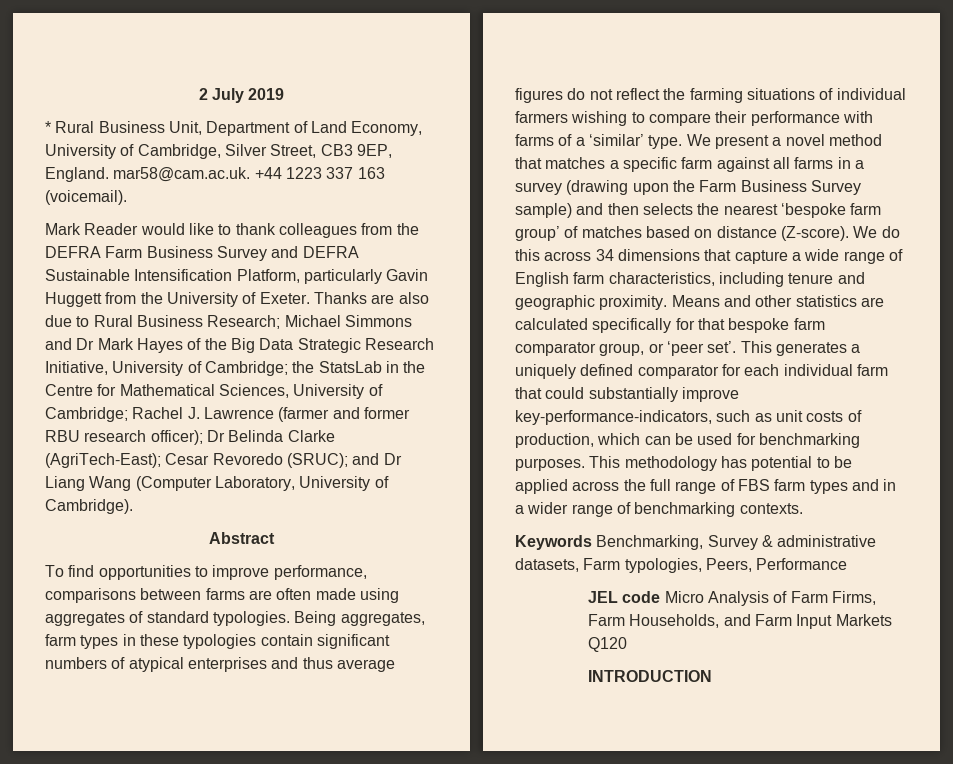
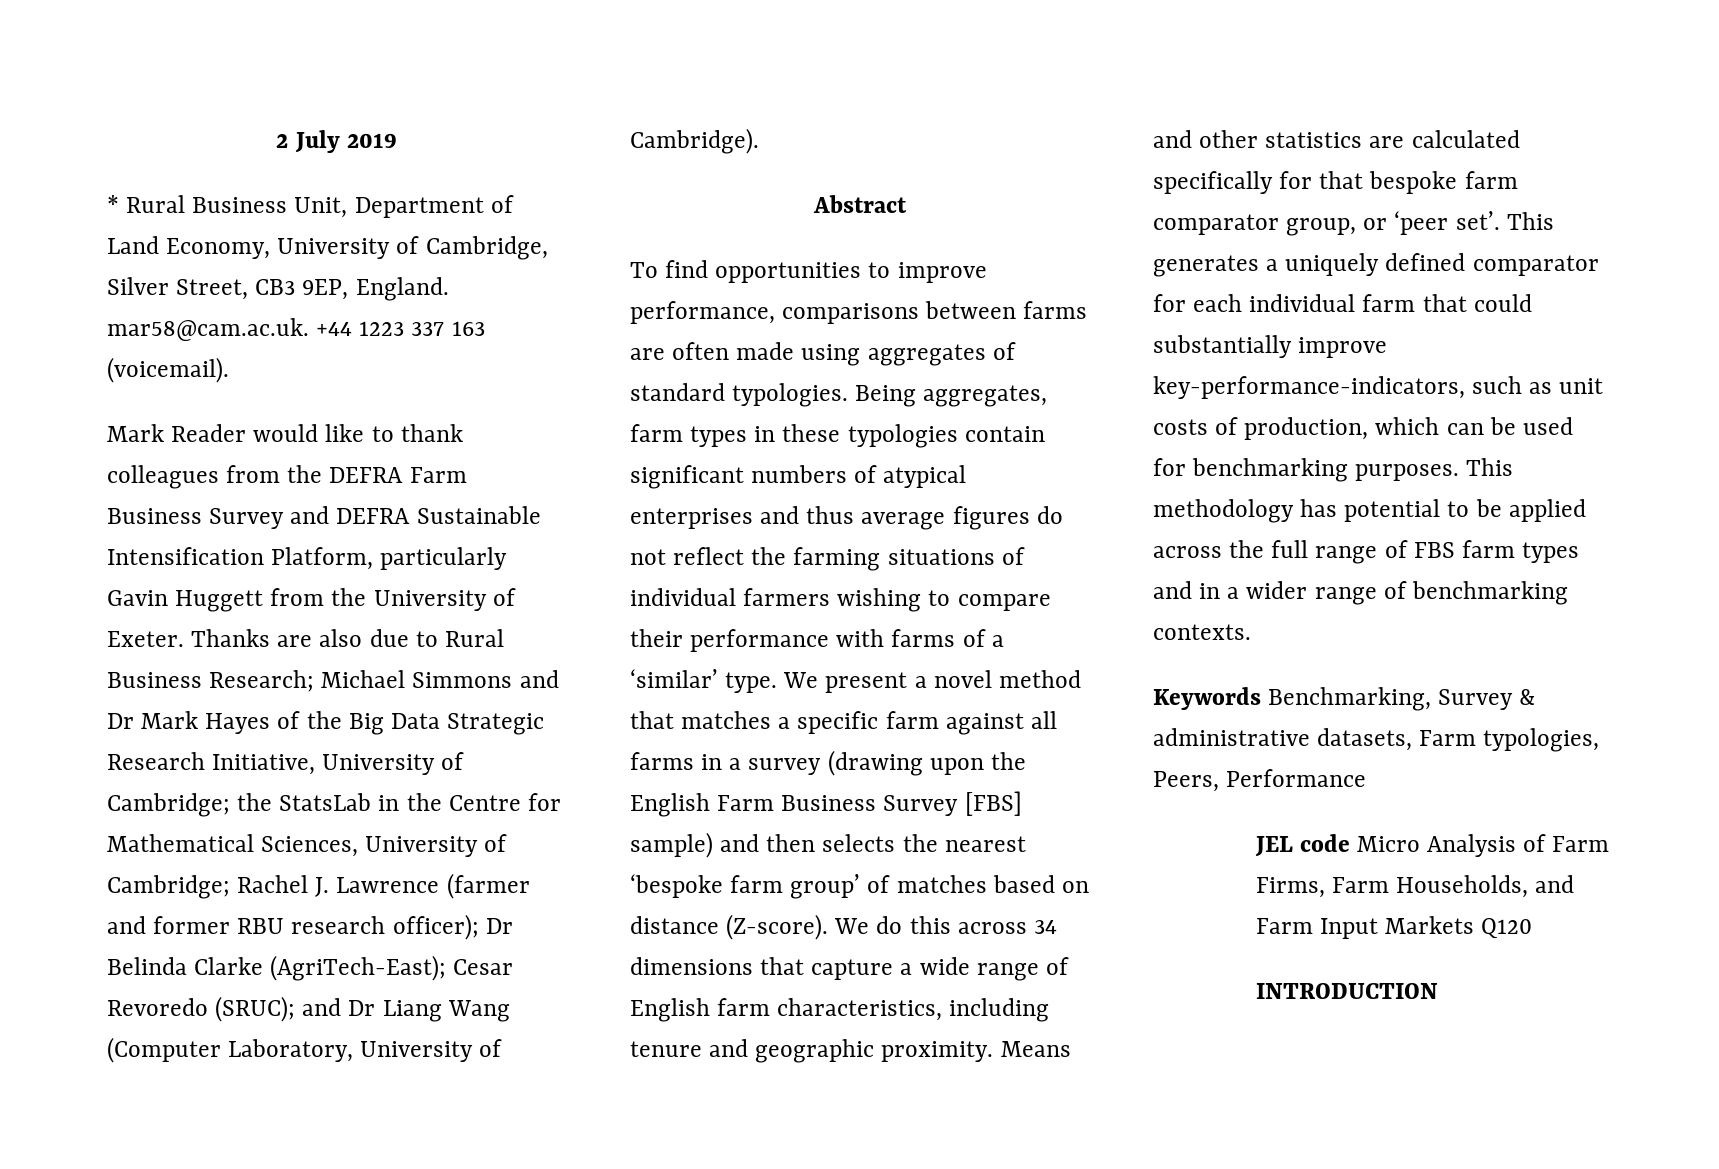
[699,180,861,195] Farm Business Survey -> [630,791,1022,817] English Farm Business Survey [FBS]

